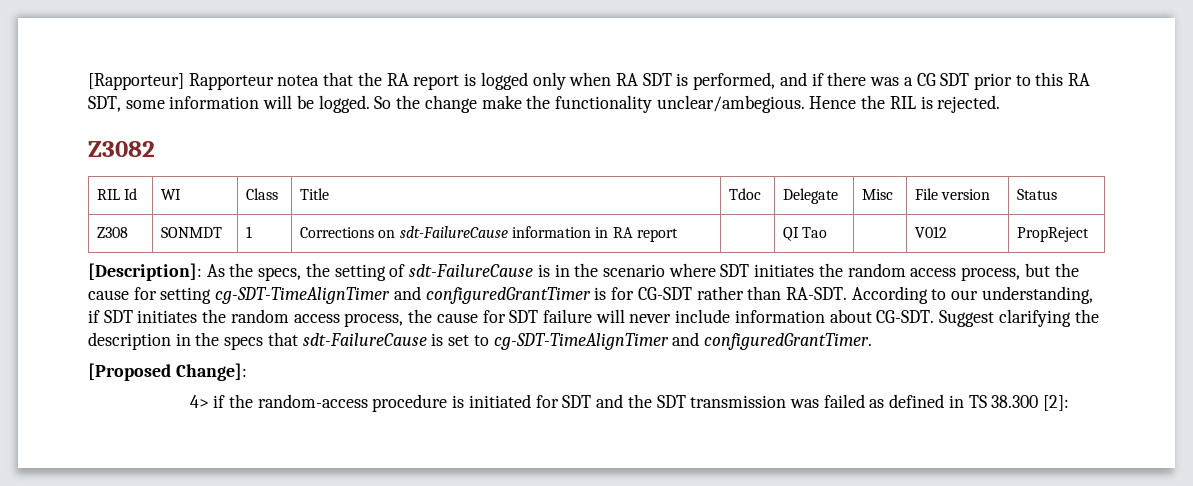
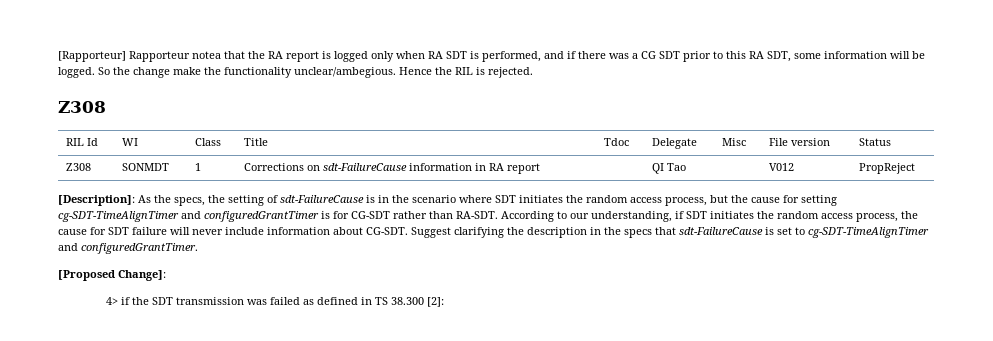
[88,141,155,157] Z3082 -> [58,101,106,113] Z308
[257,394,652,412] random-access procedure is initiated for SDT and the -> (149, 301) none

